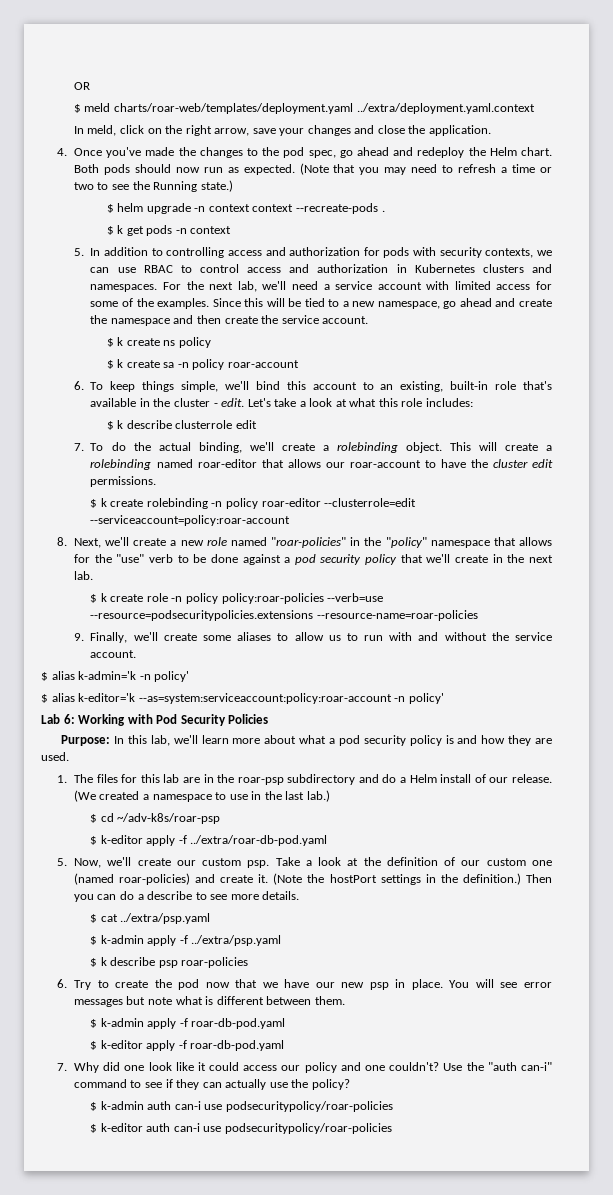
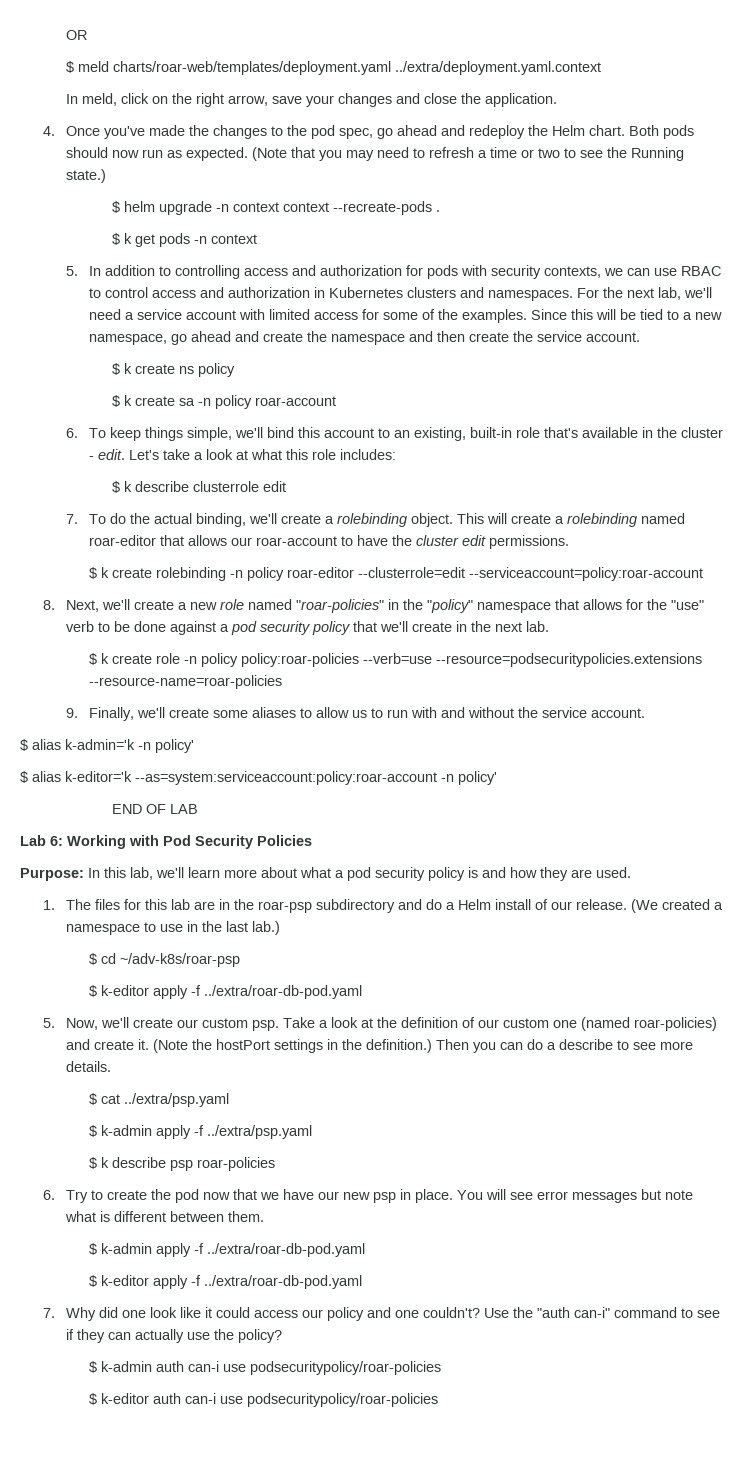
(444, 698) none -> [111,804,198,814] // END OF LAB
[191,1018,286,1029] [90,1040,285,1051] roar-db-pod.yaml // $ k-editor apply -f roar-db-pod.yaml -> [206,1243,365,1257] [88,1275,362,1289] ../extra/roar-db-pod.yaml // $ k-editor apply -f ../extra/roar-db-pod.yaml

